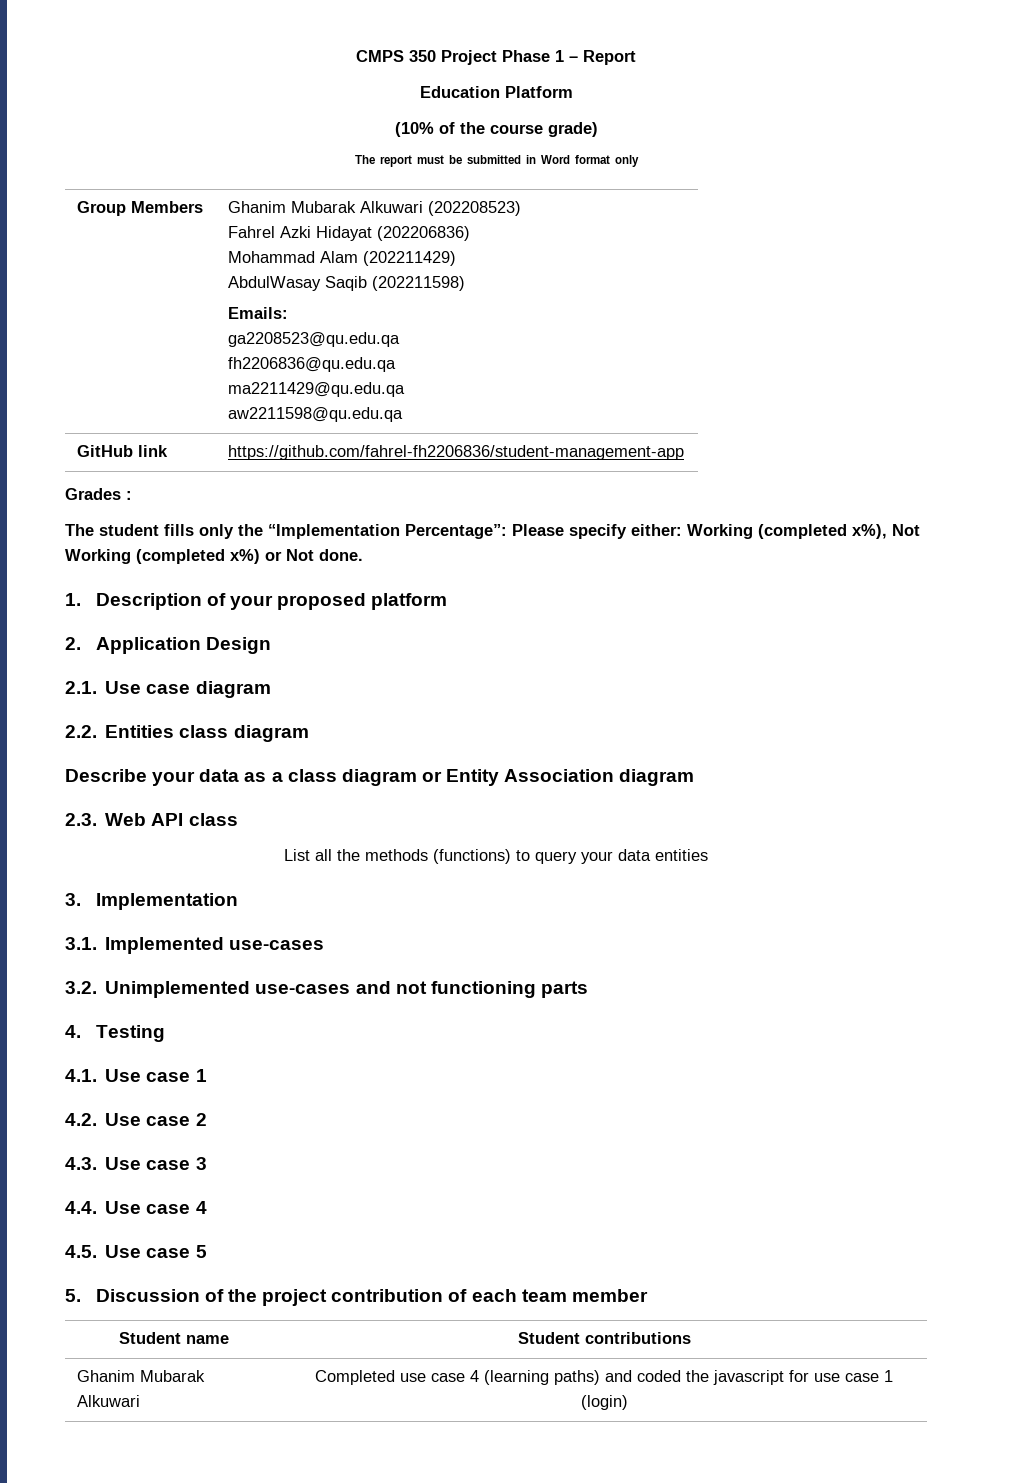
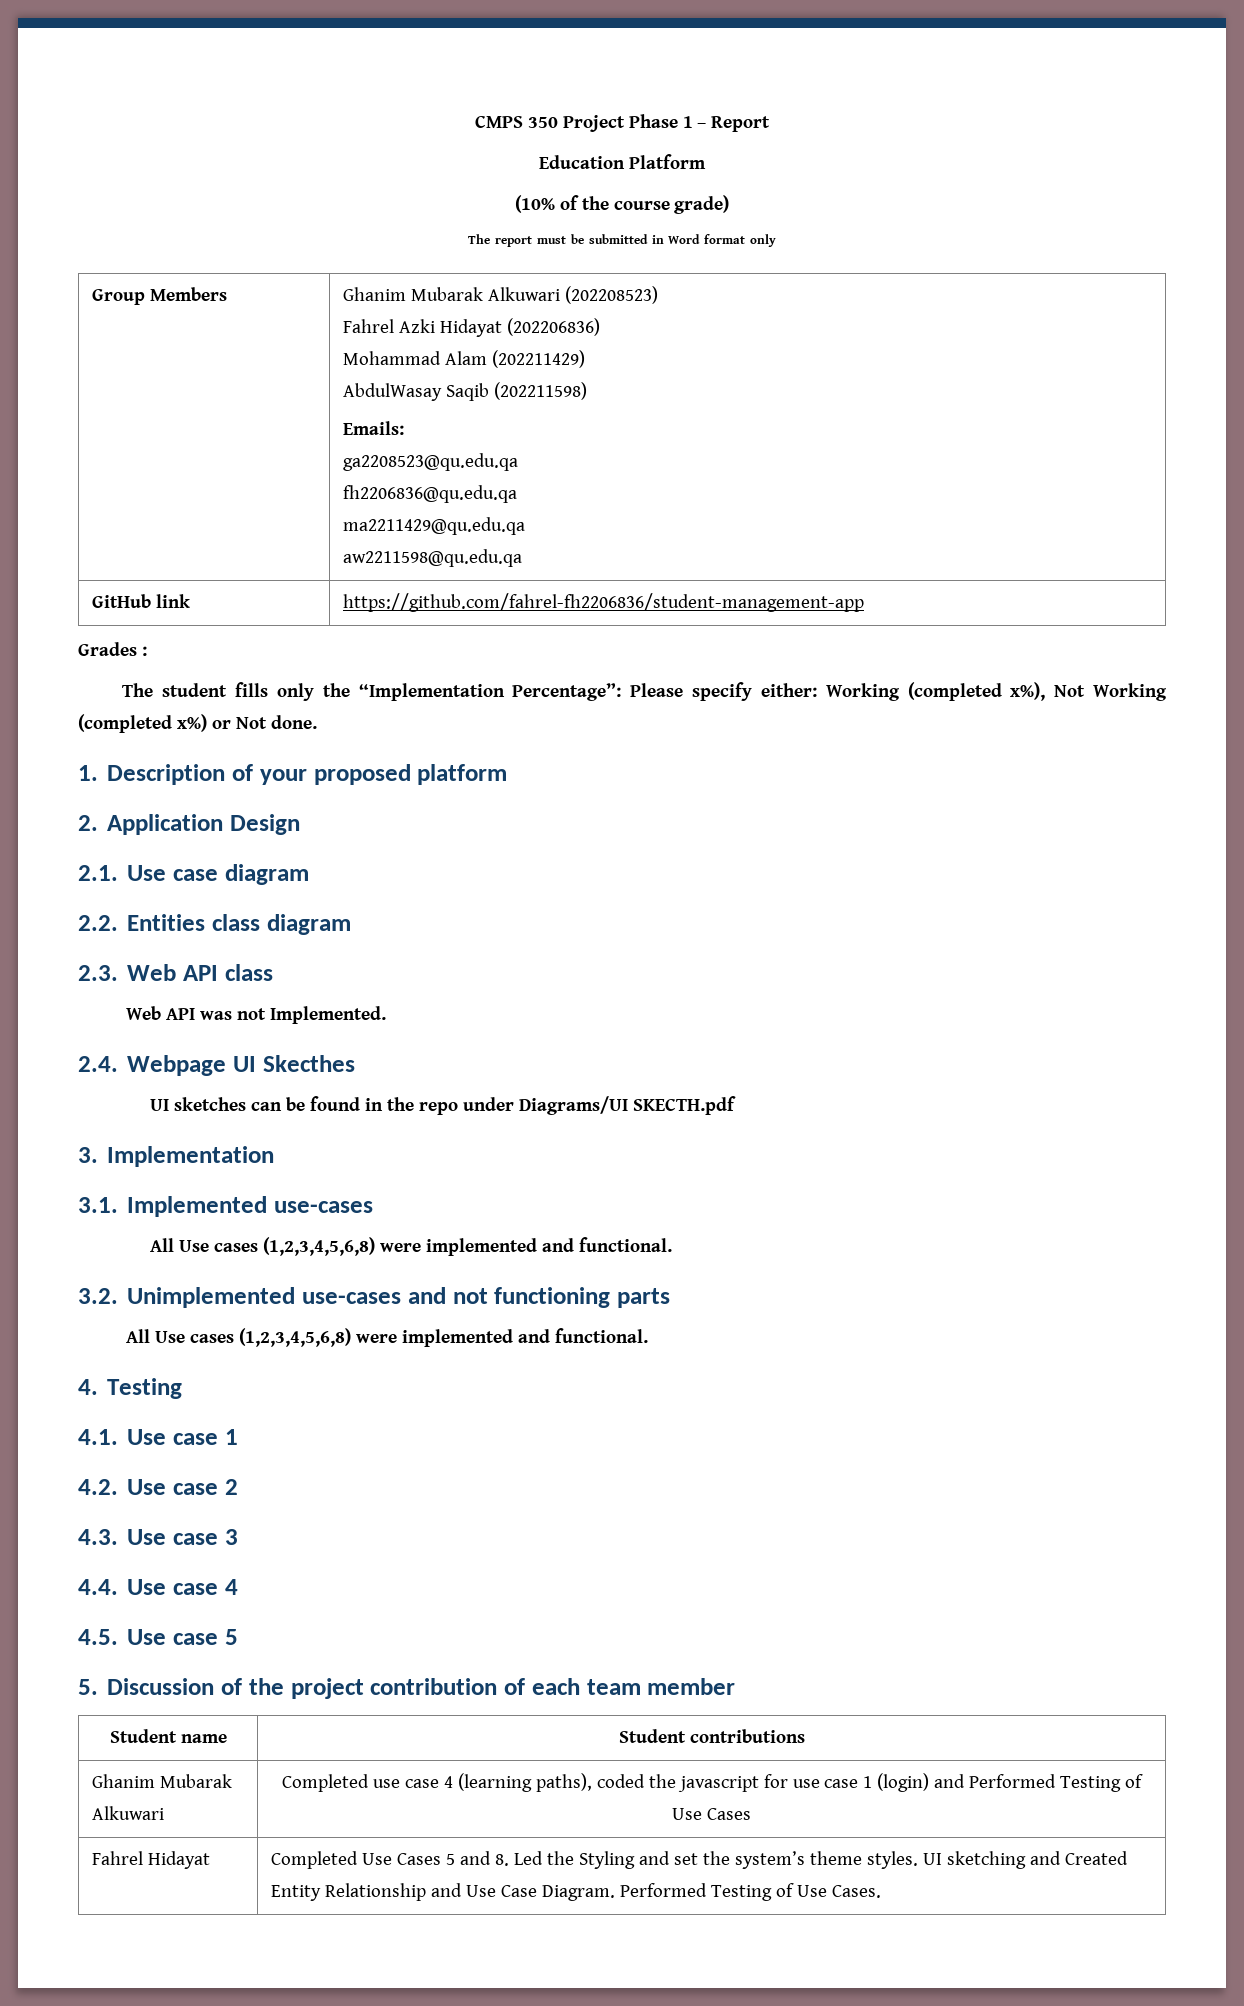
[65,769,695,786] [65,813,238,826] [284,849,708,864] Describe your data as a class diagram or Entity Association diagram // 2.3. Web API class // List all the methods (functions) to query your data entities -> [78,964,273,981] [125,1006,386,1024] [78,1055,355,1076] [149,1096,736,1115] 2.3. Web API class // Web API was not Implemented. // 2.4. Webpage UI Skecthes // UI sketches can be found in the repo under Diagrams/UI SKECTH.pdf
(325, 945) none -> [149,1237,672,1256] // All Use cases (1,2,3,4,5,6,8) were implemented and functional.
(588, 989) none -> [125,1328,648,1347] // All Use cases (1,2,3,4,5,6,8) were implemented and functional.
[554,1370,632,1385] paths) and -> [535,1773,592,1792] paths),
(628, 1402) none -> [934,1774,1144,1792] [672,1808,751,1820] [91,1851,210,1869] [270,1851,1128,1869] [270,1883,881,1901] and Performed Testing of Use Cases // Fahrel Hidayat | Completed Use Cases 5 and 8. Led the Styling and set the system’s theme styles. UI sketching and Created Entity Relationship and Use Case Diagram. Performed Testing of Use Cases.

